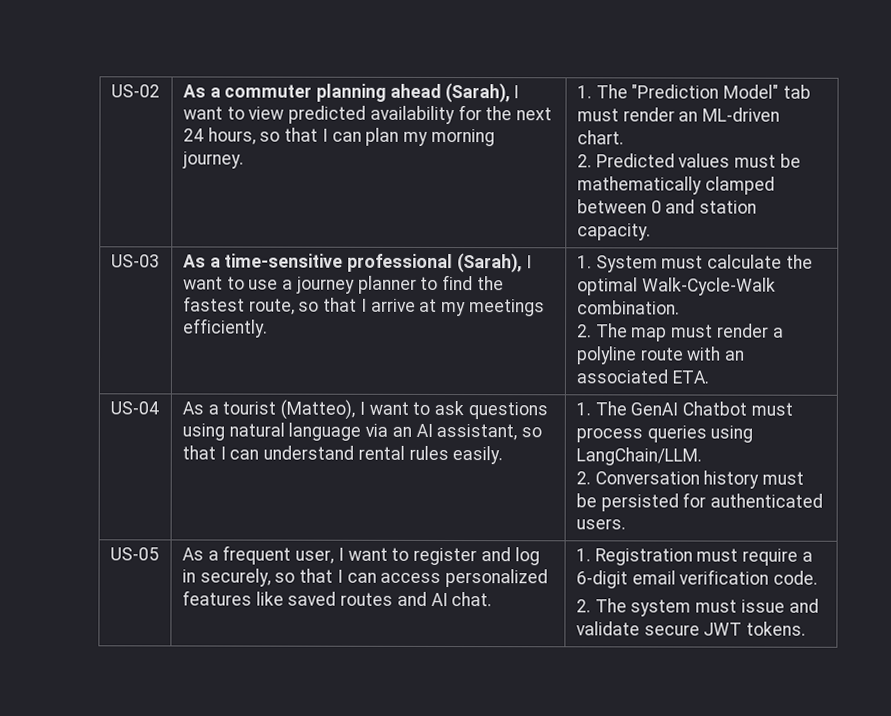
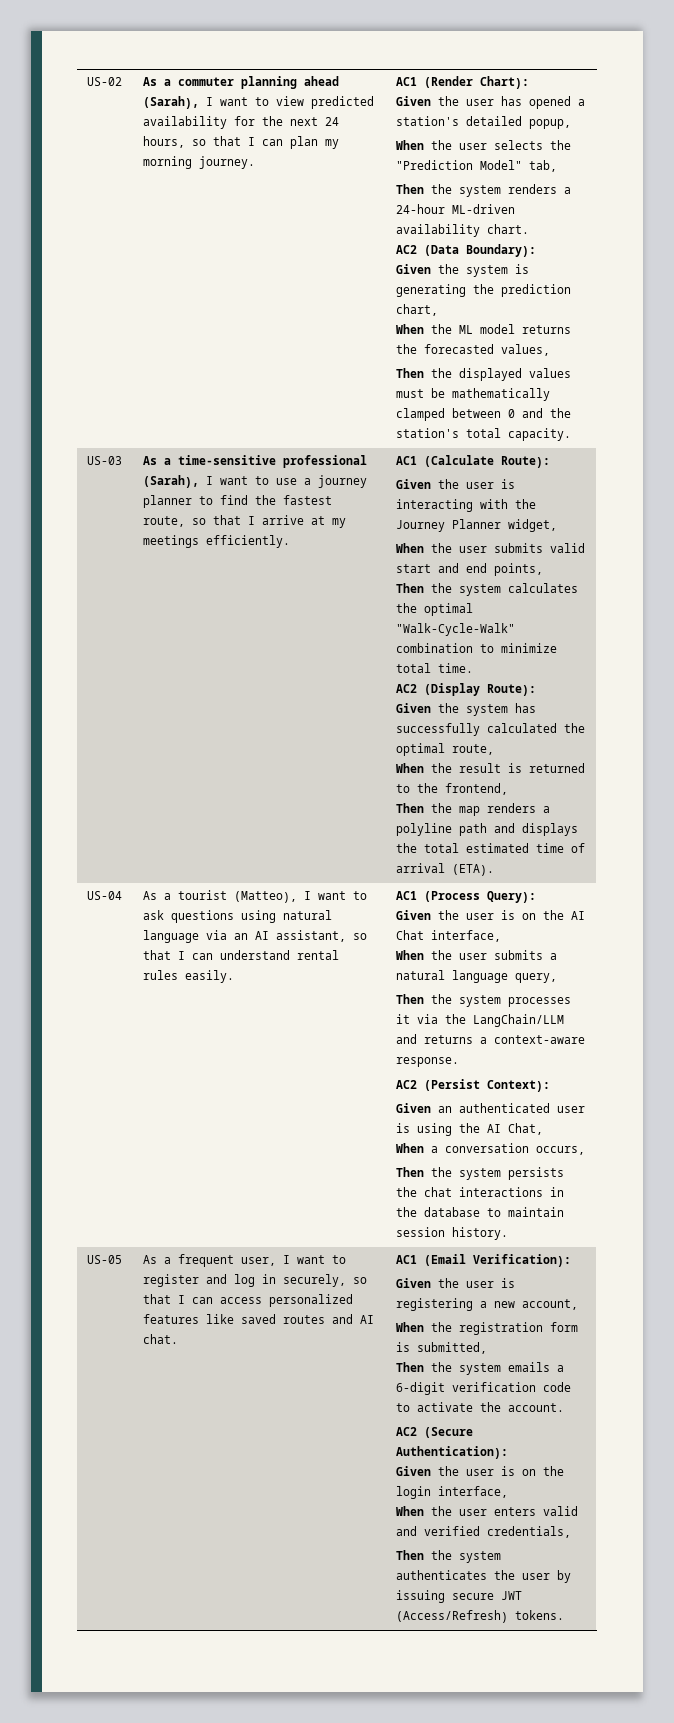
[576,84,811,99] [576,107,781,122] [576,130,624,145] [576,153,675,168] 1. The "Prediction Model" tab must render an ML-driven chart. // 2. Predicted -> [396,76,530,89] [396,96,586,109] [396,116,572,129] [396,140,572,150] [396,160,558,172] [396,184,572,197] [396,204,516,214] [396,224,530,237] [396,244,537,257] [396,264,530,277] [396,284,572,297] [396,304,439,316] [396,324,572,334] [396,344,551,356] [396,368,523,381] AC1 (Render Chart): // Given the user has opened a station's detailed popup, // When the user selects the "Prediction Model" tab, // Then the system renders a 24-hour ML-driven availability chart. // AC2 (Data Boundary): // Given the system is generating the prediction chart, // When the ML model returns the forecasted values, // Then the displayed
[699,200,758,214] station -> [550,408,572,418] [396,428,502,438] the station's total
[576,254,813,273] [576,277,776,296] [576,300,680,315] [576,323,784,342] [575,346,746,365] [575,369,709,384] 1. System must calculate the optimal Walk-Cycle-Walk combination. // 2. The map must render a polyline route with an associated ETA. -> [396,455,551,468] [396,479,516,489] [396,499,537,512] [396,519,558,532] [396,543,586,553] [396,563,544,576] [396,583,579,596] [396,603,474,616] [396,623,516,636] [396,643,558,653] [396,663,474,673] [396,683,537,696] [396,703,537,716] [396,723,586,736] [396,743,495,756] [396,763,586,773] [396,783,509,795] [396,803,551,816] [396,823,579,836] [396,843,586,853] [396,863,495,876] AC1 (Calculate Route): // Given the user is interacting with the Journey Planner widget, // When the user submits valid start and end points, // Then the system calculates the optimal "Walk-Cycle-Walk" combination to minimize total time. // AC2 (Display Route): // Given the system has successfully calculated the optimal route, // When the result is returned to the frontend, // Then the map renders a polyline path and displays the total estimated time of arrival (ETA).
[575,401,793,416] [575,425,754,443] [575,447,702,466] [575,470,805,489] [575,492,824,512] [575,518,626,530] 1. The GenAI Chatbot must process queries using LangChain/LLM. // 2. Conversation history must be persisted for authenticated users. -> [396,891,537,903] [396,910,586,920] [396,930,502,942] [396,950,558,960] [396,970,558,983] [396,994,572,1007] [396,1014,565,1027] [396,1034,586,1044] [396,1057,460,1067] [396,1079,551,1092] [396,1103,586,1113] [396,1123,544,1136] [396,1143,586,1155] [396,1167,565,1180] [396,1187,565,1197] [396,1207,565,1217] [396,1227,509,1240] AC1 (Process Query): // Given the user is on the AI Chat interface, // When the user submits a natural language query, // Then the system processes it via the LangChain/LLM and returns a context-aware response. // AC2 (Persist Context): // Given an authenticated user is using the AI Chat, // When a conversation occurs, // Then the system persists the chat interactions in the database to maintain session history.
[575,548,813,566] [575,569,819,589] [575,598,819,617] [575,621,640,636] 1. Registration must require a 6-digit email verification code. // 2. The system must issue and validate -> [396,1254,572,1267] [396,1278,516,1288] [396,1298,579,1311] [396,1322,579,1335] [396,1342,488,1354] [396,1362,565,1375] [396,1382,572,1395] [396,1402,565,1412] [396,1427,474,1438] [396,1446,509,1459] [396,1466,565,1476] [396,1486,509,1499] [396,1506,579,1516] [396,1526,572,1538] [396,1550,502,1563] [396,1570,572,1583] [396,1590,446,1603] AC1 (Email Verification): // Given the user is registering a new account, // When the registration form is submitted, // Then the system emails a 6-digit verification code to activate the account. // AC2 (Secure Authentication): // Given the user is on the login interface, // When the user enters valid and verified credentials, // Then the system authenticates the user by issuing
(743, 629) none -> [396,1610,509,1623] (Access/Refresh)

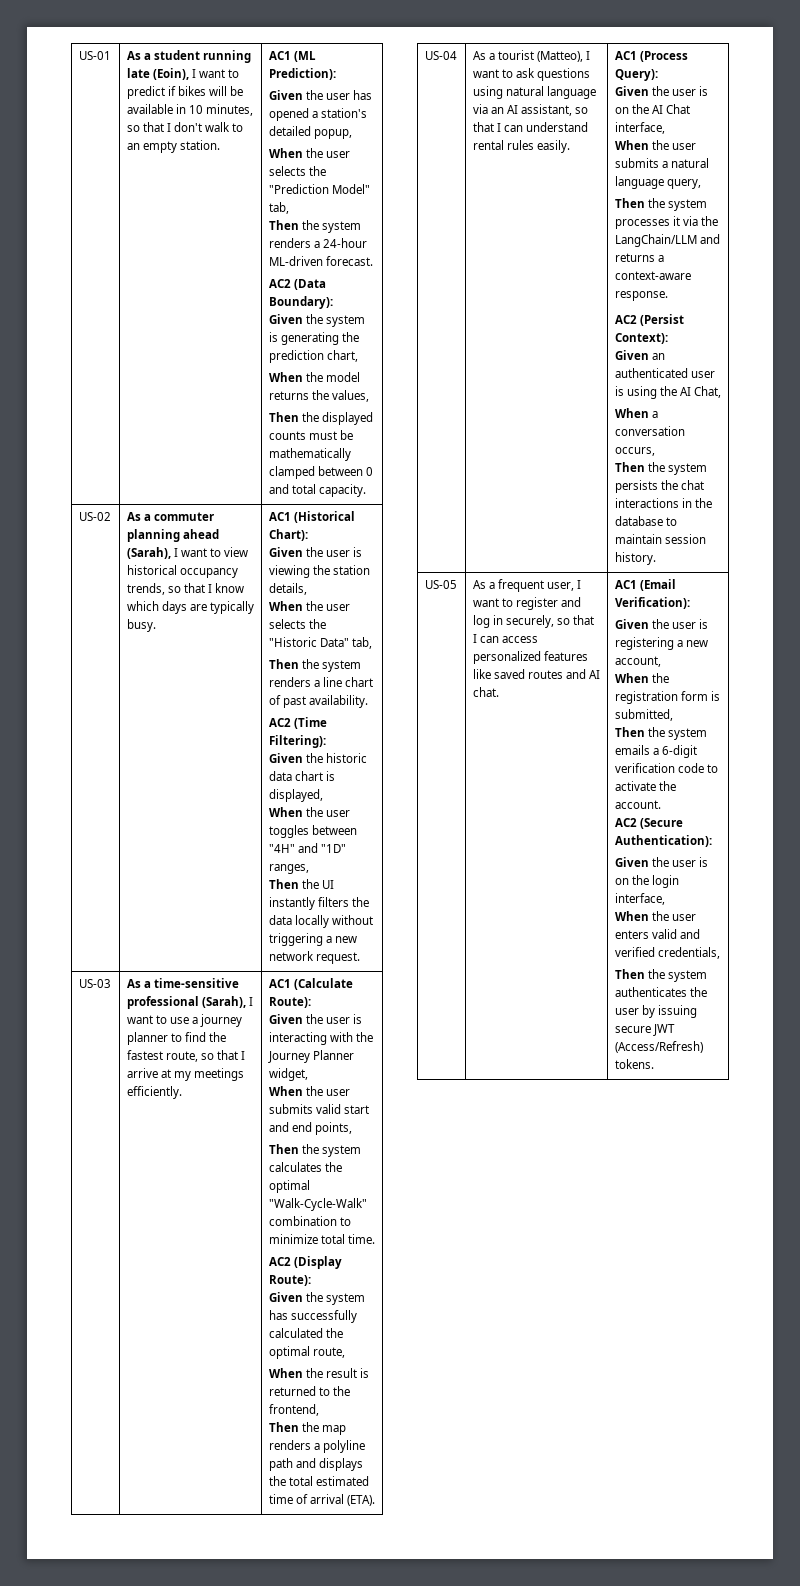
[87,77,123,86] [143,76,340,89] [143,96,375,109] [143,116,340,129] [143,136,340,149] [143,156,256,169] [396,76,530,89] US-02 | As a commuter planning ahead (Sarah), I want to view predicted availability for the next 24 hours, so that I can plan my morning journey. | AC1 (Render Chart): -> [78,51,111,60] [126,50,251,63] [126,68,239,80] [126,86,243,99] [126,104,253,116] [126,122,244,132] [126,140,220,153] [268,51,316,62] [268,68,336,80] US-01 | As a student running late (Eoin), I want to predict if bikes will be available in 10 minutes, so that I don't walk to an empty station. | AC1 (ML Prediction):
[396,224,530,237] availability chart. -> [325,256,373,266] forecast.
[459,325,474,334] ML -> (323, 377) none
[424,344,495,354] forecasted -> (329, 395) none
[529,368,572,378] values -> [268,431,306,440] counts
[550,408,572,418] [396,428,460,438] the station's -> (289, 489) none
(572, 434) none -> [78,512,111,521] [126,512,214,521] [126,529,219,542] [126,547,248,559] [126,565,238,578] [126,583,244,595] [126,601,254,614] [126,619,156,632] [268,511,355,523] [268,529,308,541] [268,547,362,557] [268,565,370,578] [268,583,307,595] [268,601,350,611] [268,619,326,629] [268,637,372,649] [268,659,361,672] [268,677,373,687] [268,695,368,708] [268,717,327,729] [268,735,326,748] [268,753,367,763] [268,771,335,781] [268,789,323,802] [268,807,350,817] [268,825,357,838] [268,843,346,853] [268,864,309,874] [268,879,334,889] [268,897,369,910] [268,915,373,928] [268,933,357,946] [268,951,360,964] // US-02 | As a commuter planning ahead (Sarah), I want to view historical occupancy trends, so that I know which days are typically busy. | AC1 (Historical Chart): // Given the user is viewing the station details, // When the user selects the "Historic Data" tab, // Then the system renders a line chart of past availability. // AC2 (Time Filtering): // Given the historic data chart is displayed, // When the user toggles between "4H" and "1D" ranges, // Then the UI instantly filters the data locally without triggering a new network request.

